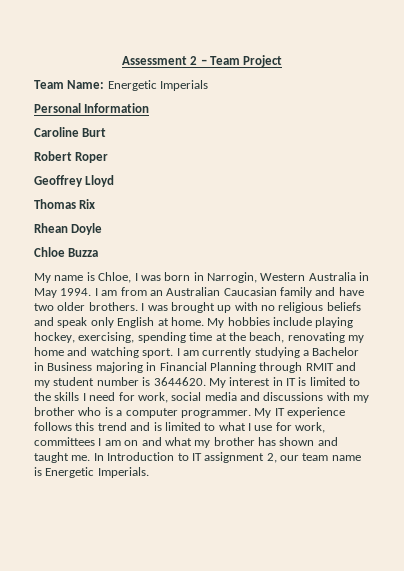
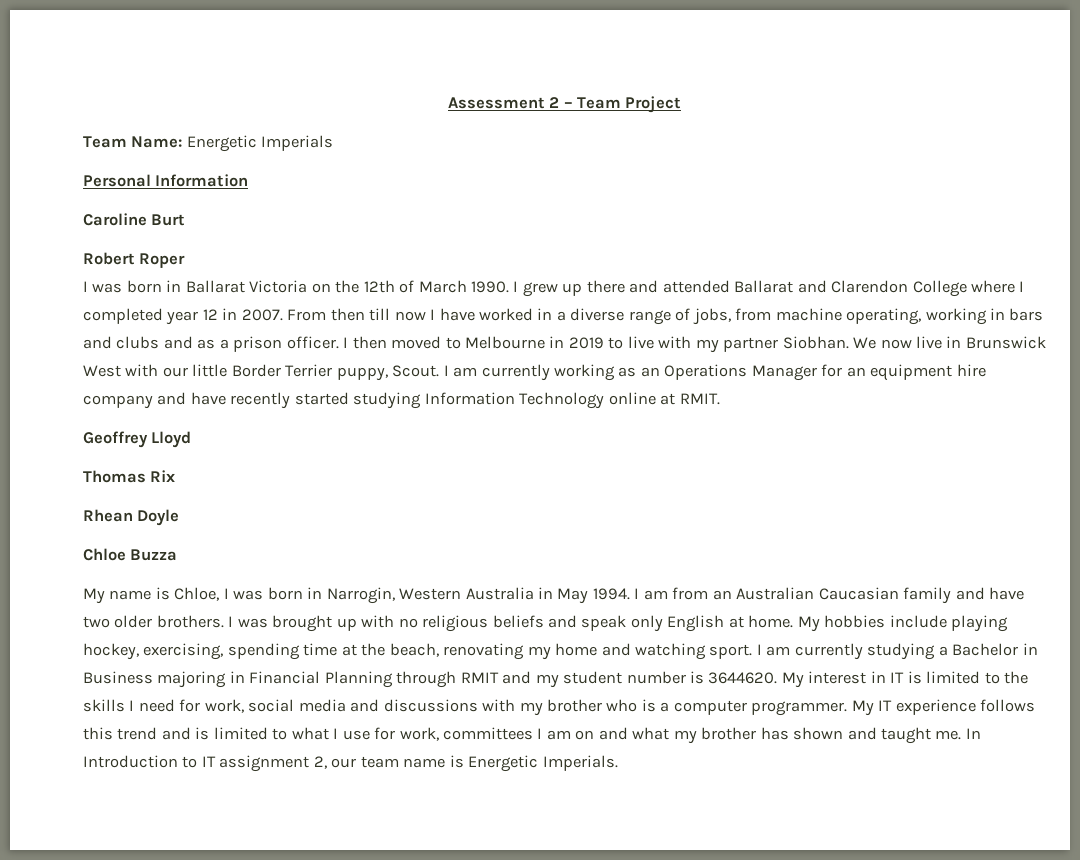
(109, 157) none -> [83,280,1025,297] [83,308,1044,325] [83,336,1046,353] [83,364,986,381] [83,392,720,409] // I was born in Ballarat Victoria on the 12th of March 1990. I grew up there and attended Ballarat and Clarendon College where I completed year 12 in 2007. From then till now I have worked in a diverse range of jobs, from machine operating, working in bars and clubs and as a prison officer. I then moved to Melbourne in 2019 to live with my partner Siobhan. We now live in Brunswick West with our little Border Terrier puppy, Scout. I am currently working as an Operations Manager for an equipment hire company and have recently started studying Information Technology online at RMIT.

